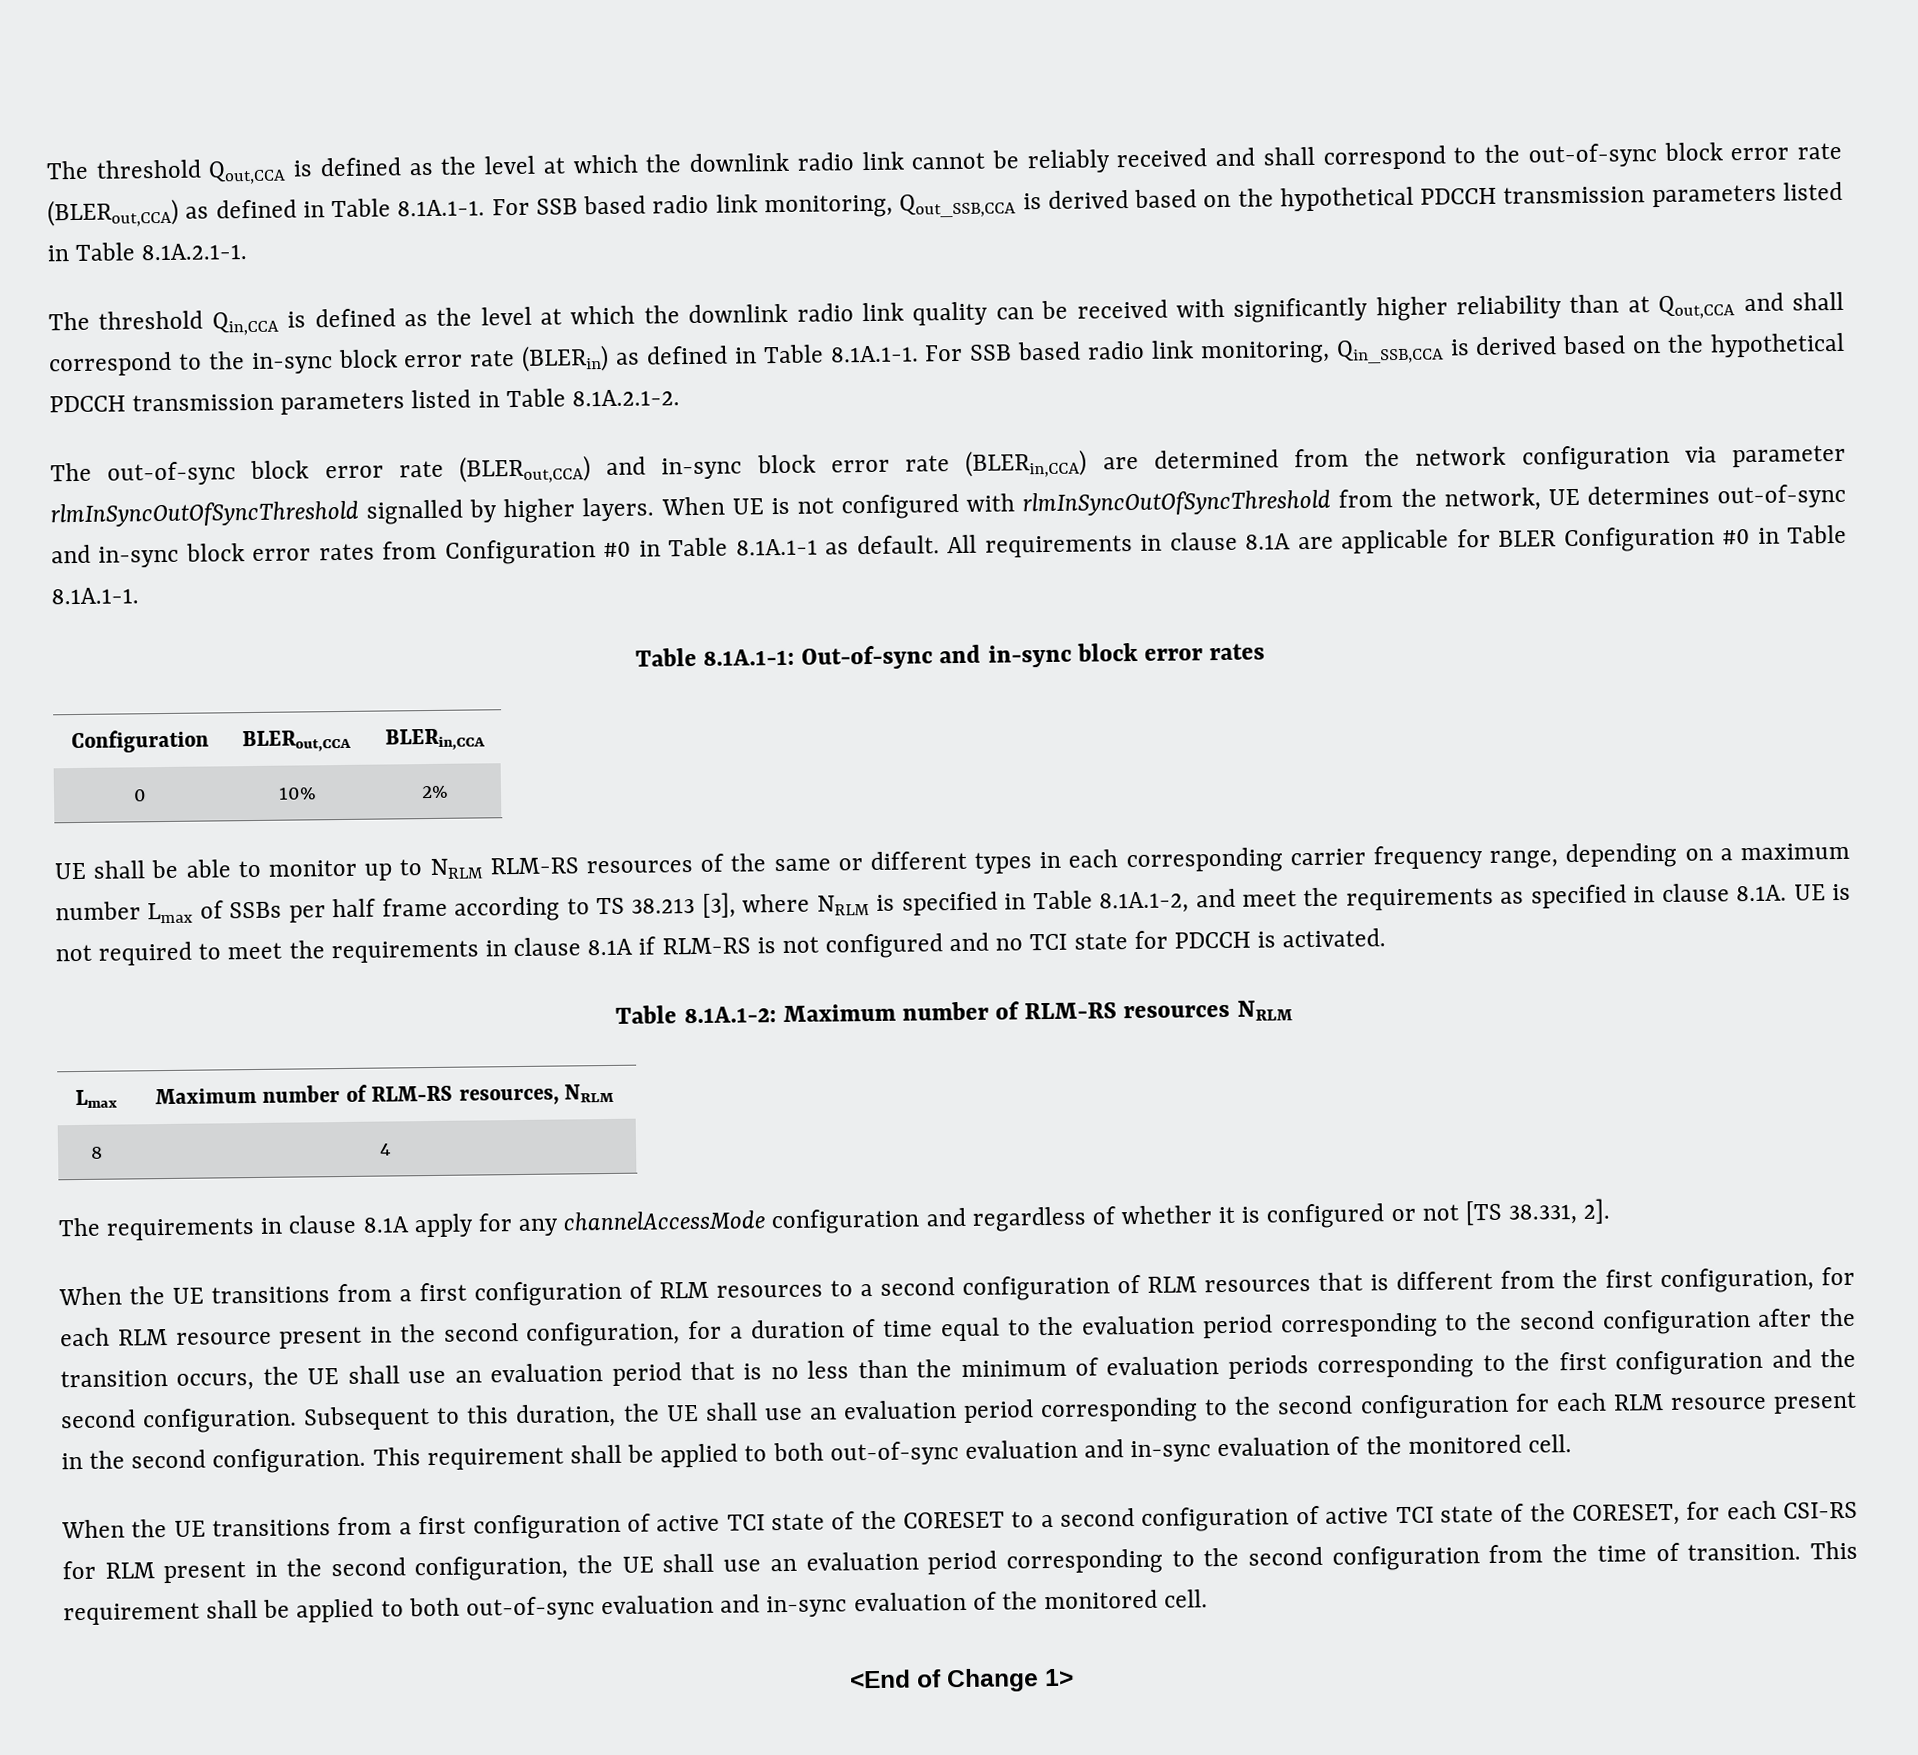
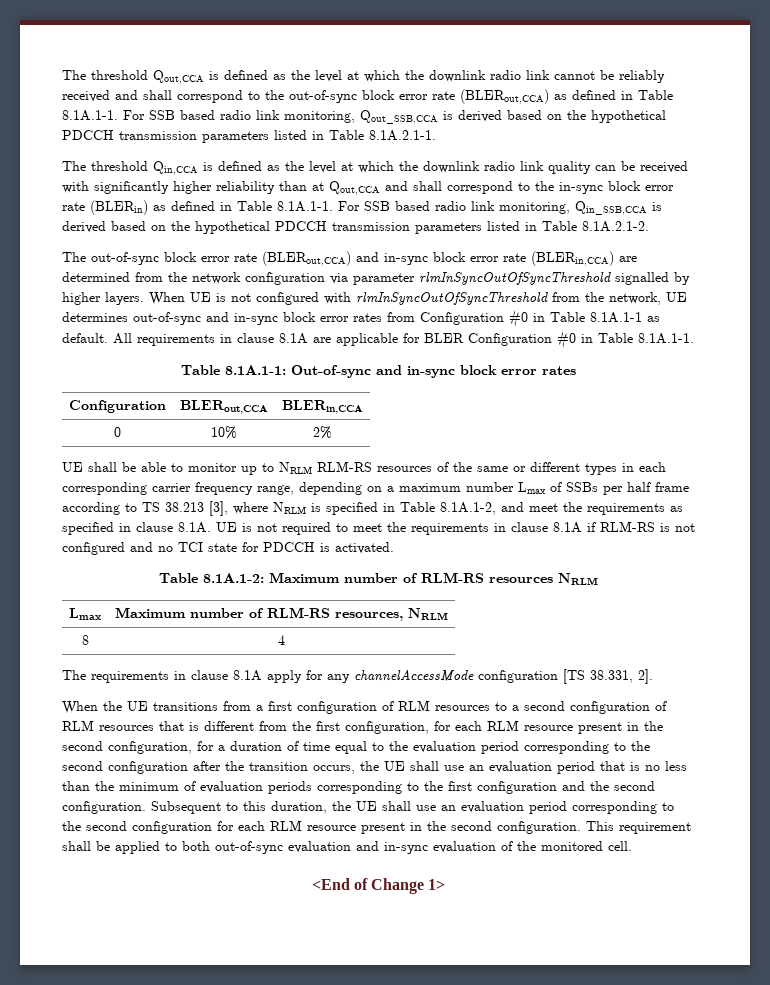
[925,1203,1459,1232] and regardless of whether it is configured or not -> (558, 676) none
[61,1500,1859,1540] [62,1540,1858,1584] [63,1589,1209,1626] // When the UE transitions from a first configuration of active TCI state of the CORESET to a second configuration of active TCI state of the CORESET, for each CSI-RS for RLM present in the second configuration, the UE shall use an evaluation period corresponding to the second configuration from the time of transition. This requirement shall be applied to both out-of-sync evaluation and in-sync evaluation of the monitored cell. -> (632, 846) none

